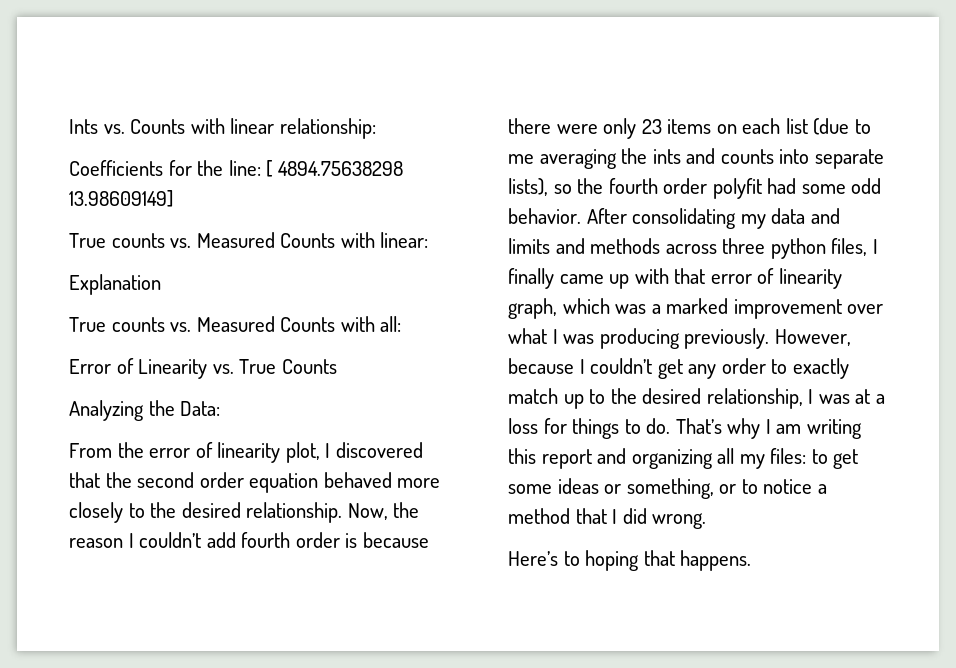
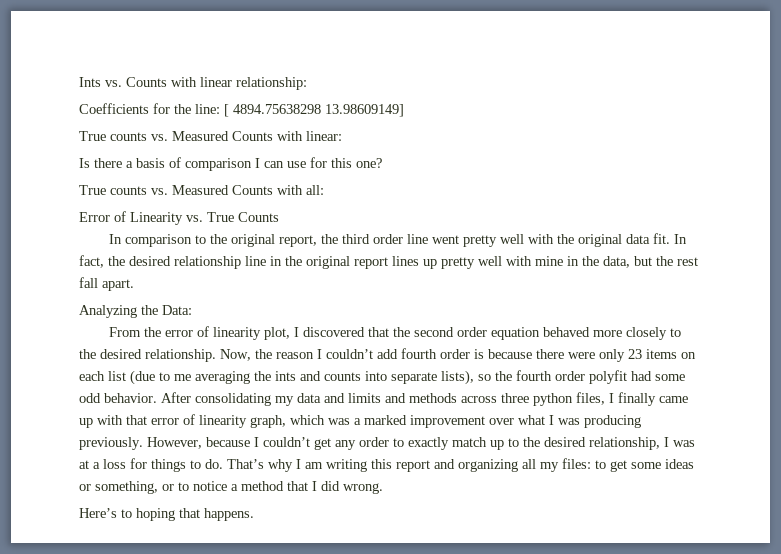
[69,274,161,295] Explanation -> [79,157,382,171] Is there a basis of comparison I can use for this one?
(337, 366) none -> [109,233,688,247] [79,255,698,269] [79,277,134,291] // In comparison to the original report, the third order line went pretty well with the original data fit. In fact, the desired relationship line in the original report lines up pretty well with mine in the data, but the rest fall apart.

